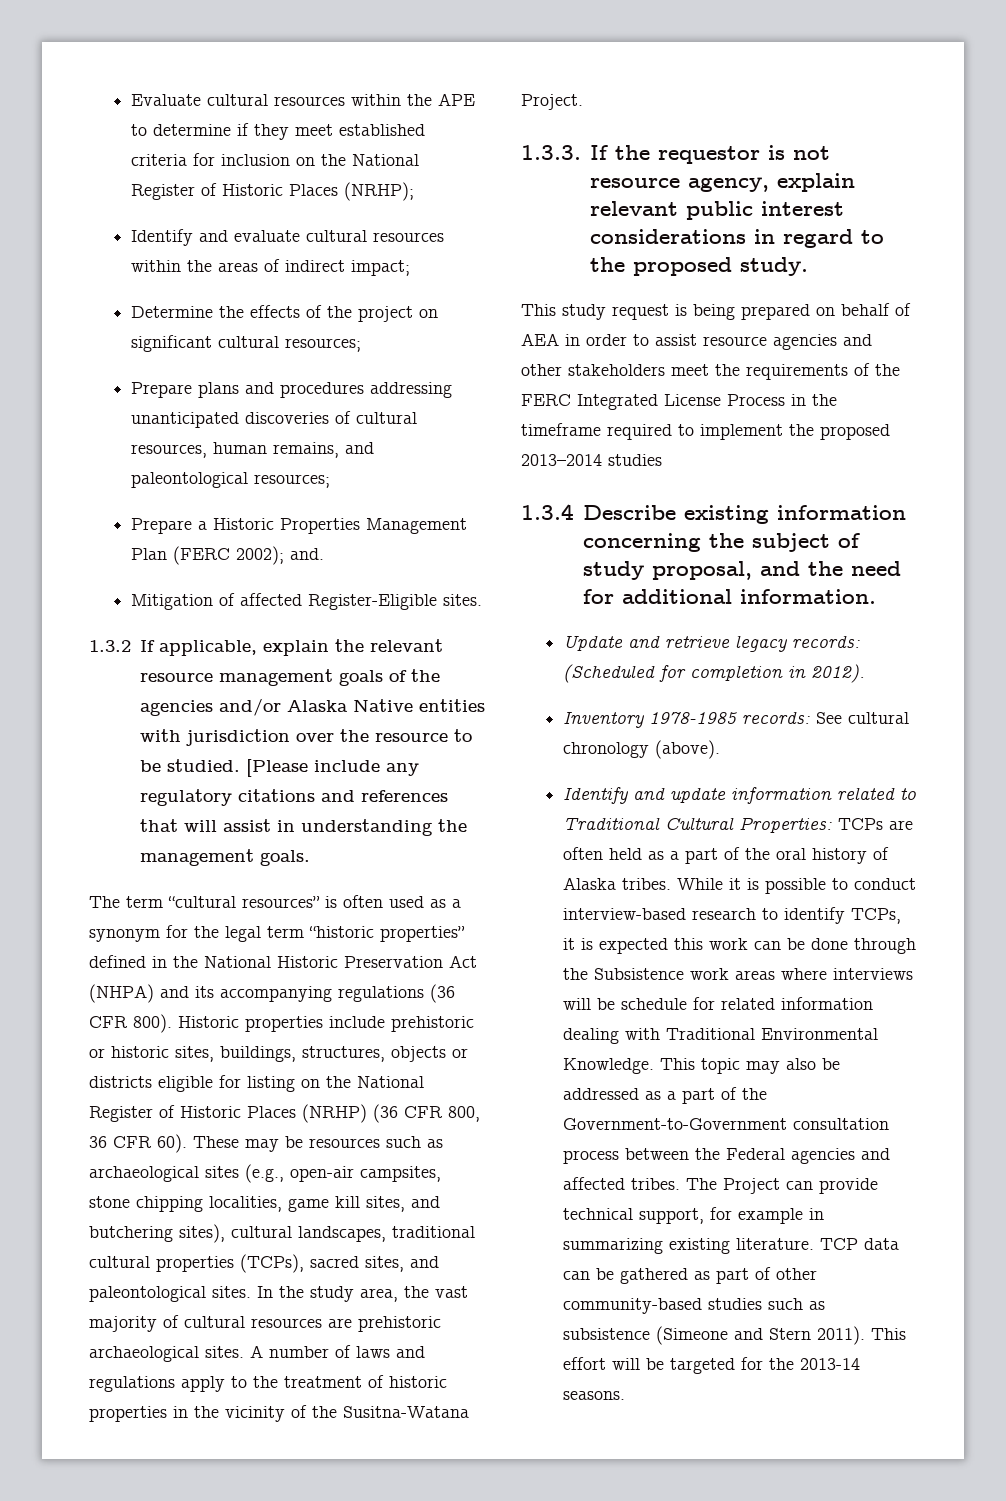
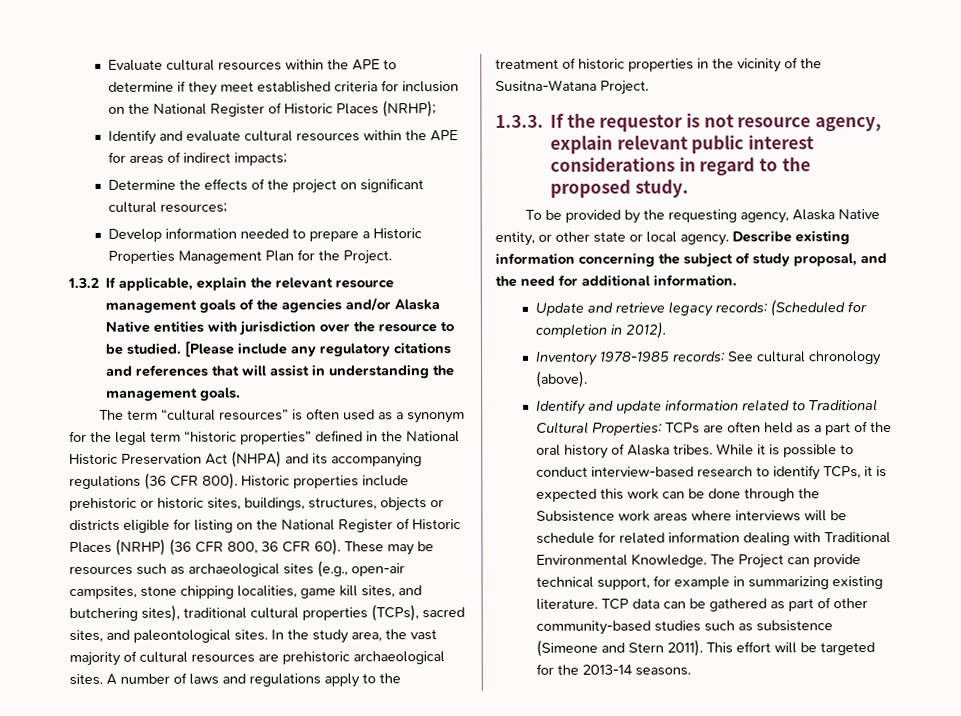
(212, 266) none -> [430,130,459,142] [108,151,127,163] APE for
[350,260,410,276] impact; -> [234,152,288,166] impacts;
[130,382,452,398] [130,411,417,428] [130,442,374,458] [130,472,330,488] [130,518,192,534] Prepare plans and procedures addressing unanticipated discoveries of cultural resources, human remains, and paleontological resources; // Prepare -> [108,227,360,242] Develop information needed to prepare
[172,546,324,565] [130,593,482,610] (FERC 2002); and. // Mitigation of affected Register-Eligible sites. -> [297,249,393,265] for the Project.
[231,1226,386,1242] cultural landscapes, -> (180, 613) none
[521,303,911,320] [521,333,872,350] [521,363,900,380] [521,394,837,410] [521,423,890,440] [521,454,662,466] [521,504,574,520] This study request is being prepared on behalf of AEA in order to assist resource agencies and other stakeholders meet the requirements of the FERC Integrated License Process in the timeframe required to implement the proposed 2013–2014 studies // 1.3.4 -> [525,209,881,224] [495,231,729,246] To be provided by the requesting agency, Alaska Native entity, or other state or local agency.
[659,1058,840,1074] [562,1087,767,1104] [562,1118,889,1130] [562,1148,890,1164] [562,1177,680,1190] This topic may also be addressed as a part of the Government-to-Government consultation process between the Federal agencies and affected tribes. -> (708, 560) none

